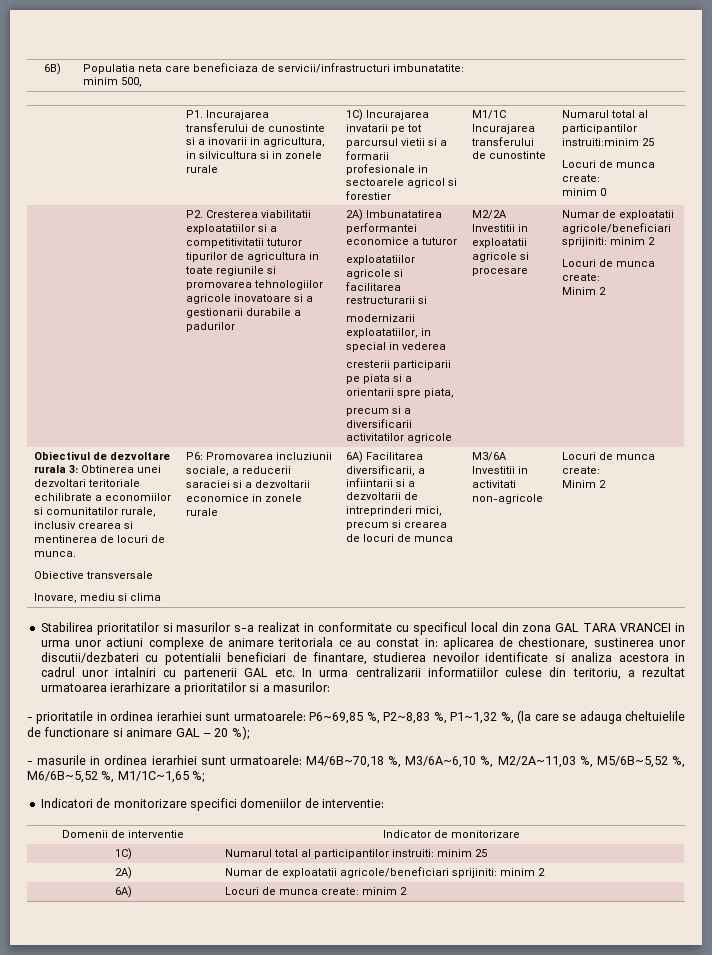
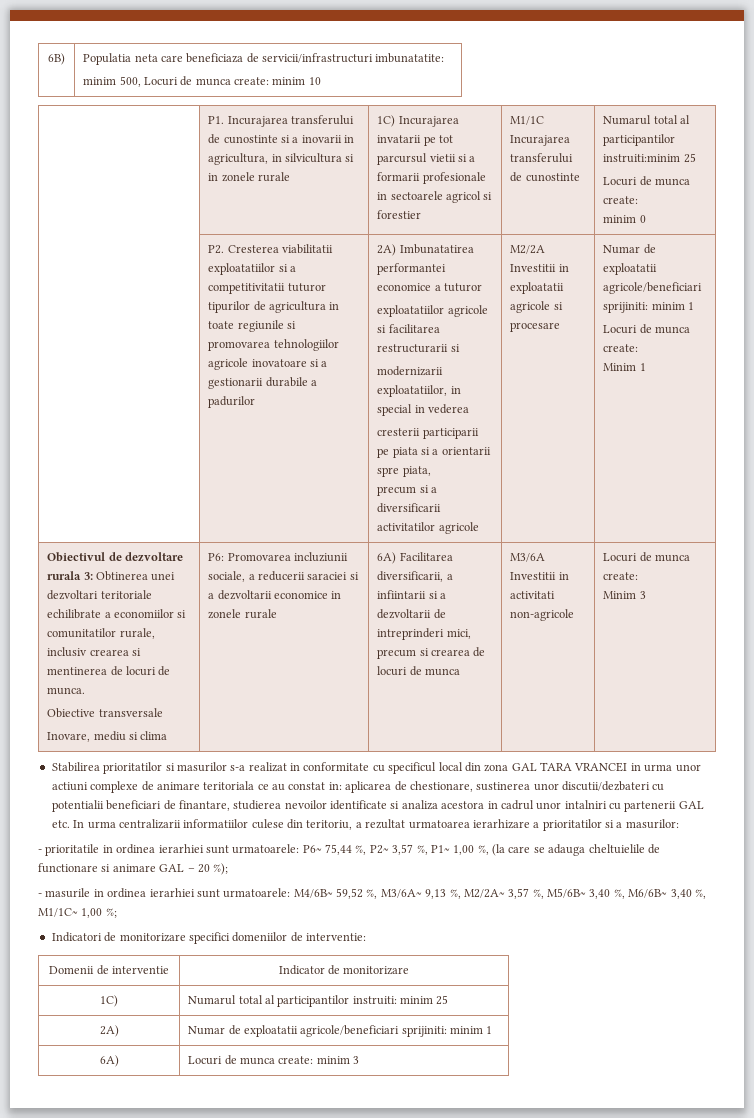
(143, 82) none -> [143,76,321,86] Locuri de munca create: minim 10
[648,237,656,245] [562,259,656,267] [562,273,601,281] [562,287,607,295] 2 // Locuri de munca create: // Minim 2 -> [687,302,694,310] [603,324,690,334] [603,344,639,352] [603,363,646,371] 1 // Locuri de munca create: // Minim 1
[599,480,607,488] 2 -> [639,591,646,599] 3
[309,712,498,724] P6~69,85 %, P2~8,83 %, P1~1,32 -> [302,844,475,855] P6~ 75,44 %, P2~ 3,57 %, P1~ 1,00
[306,756,685,768] [27,771,189,783] M4/6B~70,18 %, M3/6A~6,10 %, M2/2A~11,03 %, M5/6B~5,52 %, M6/6B~5,52 %, M1/1C~1,65 -> [293,888,706,899] [38,908,103,918] M4/6B~ 59,52 %, M3/6A~ 9,13 %, M2/2A~ 3,57 %, M5/6B~ 3,40 %, M6/6B~ 3,40 %, M1/1C~ 1,00
[538,868,546,876] 2 -> [486,1026,493,1034] 1
[400,887,408,895] 2 -> [353,1056,360,1064] 3

